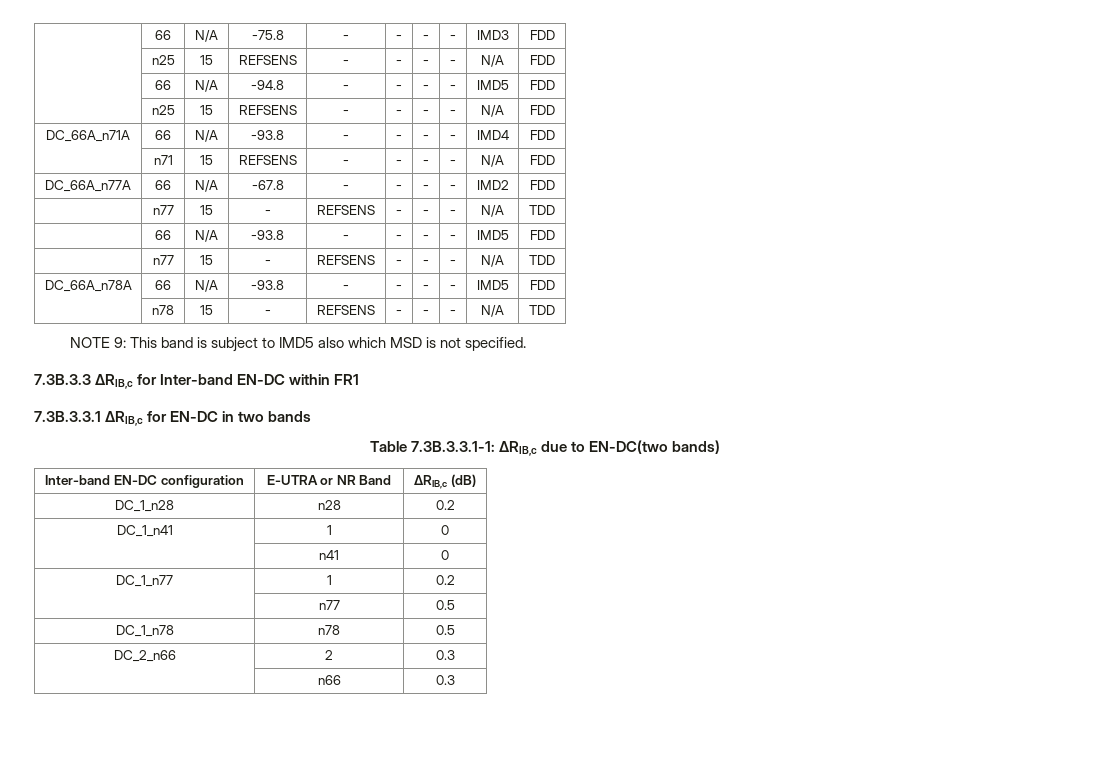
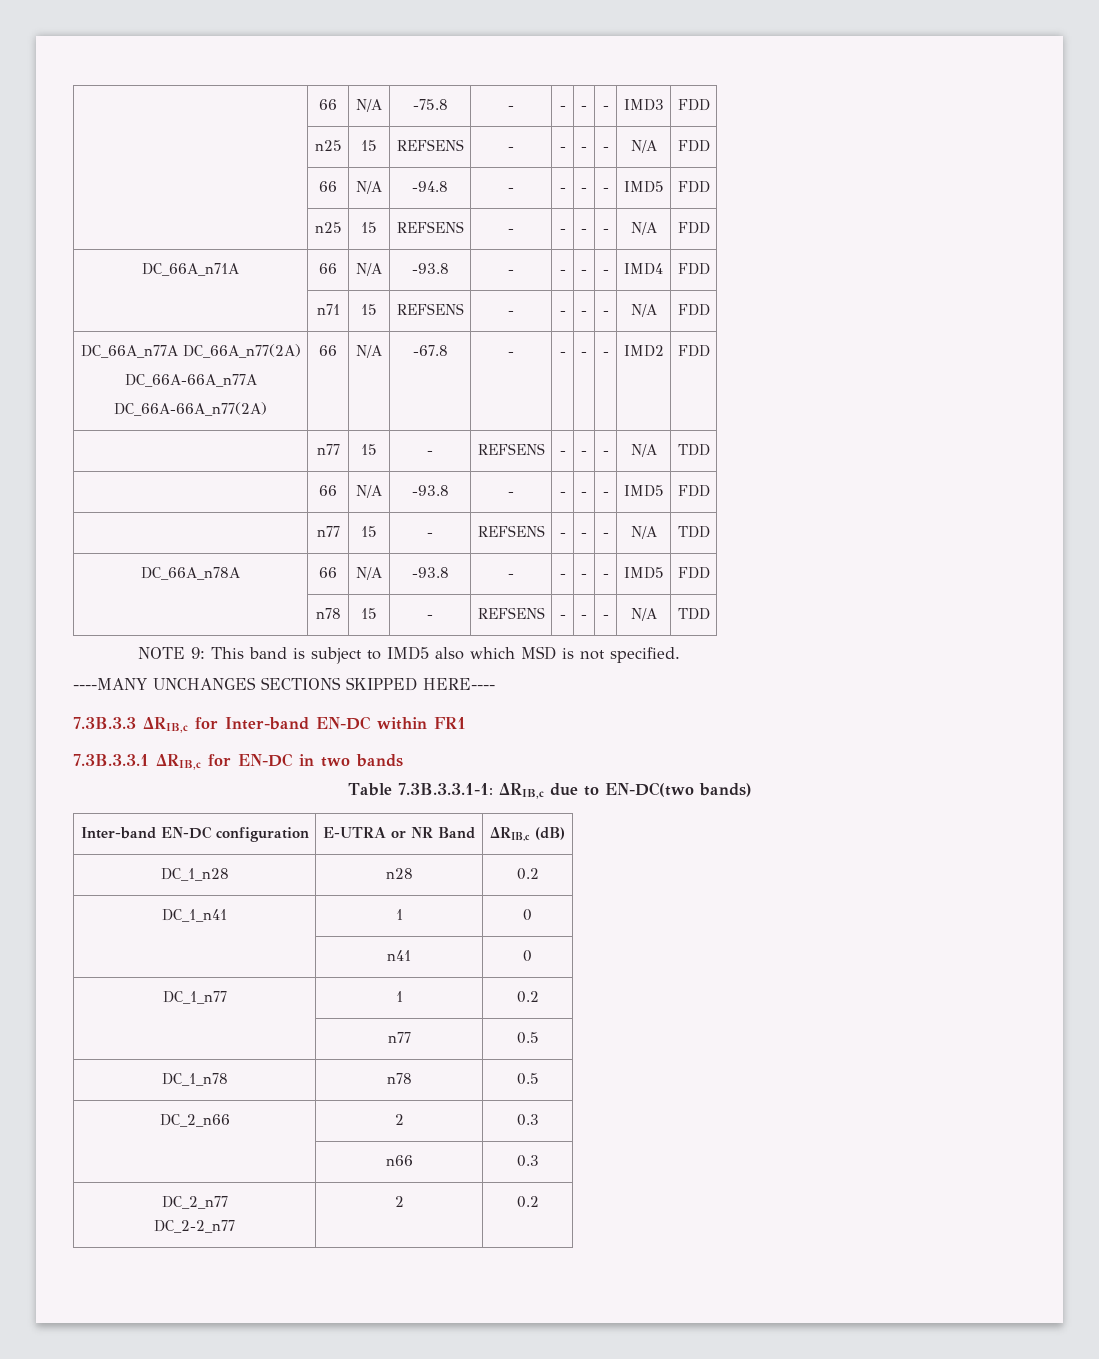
(131, 186) none -> [182,344,301,358] [124,374,257,387] [114,402,267,416] DC_66A_n77(2A) // DC_66A-66A_n77A // DC_66A-66A_n77(2A)
(527, 344) none -> [73,677,495,691] // ----MANY UNCHANGES SECTIONS SKIPPED HERE----
(455, 680) none -> [161,1196,228,1209] [154,1220,235,1233] [394,1196,404,1207] [516,1196,539,1208] // DC_2_n77 // DC_2-2_n77 | 2 | 0.2

